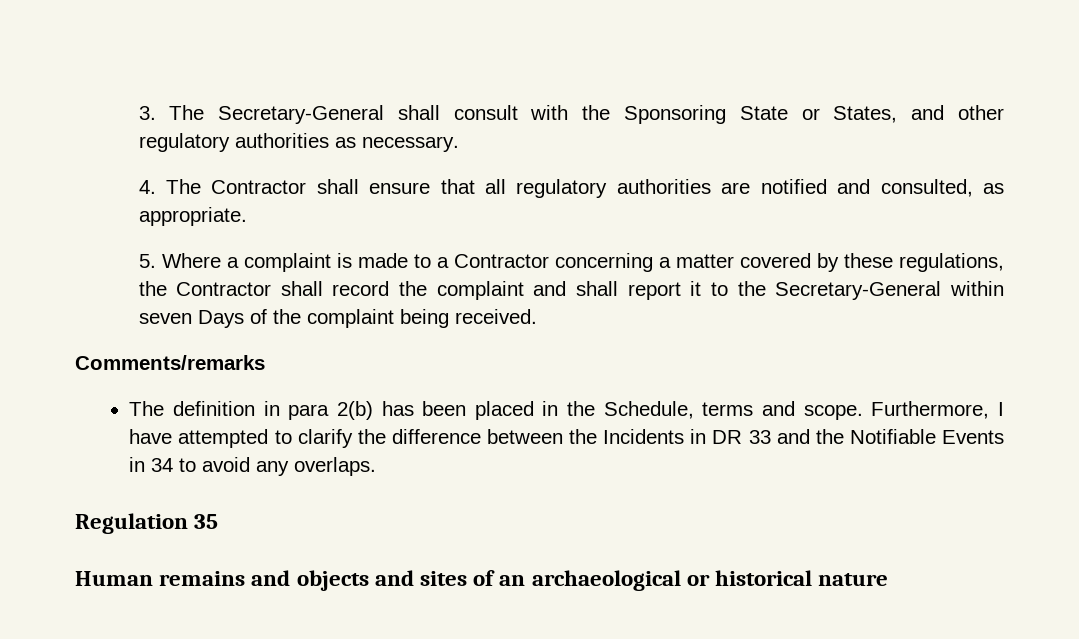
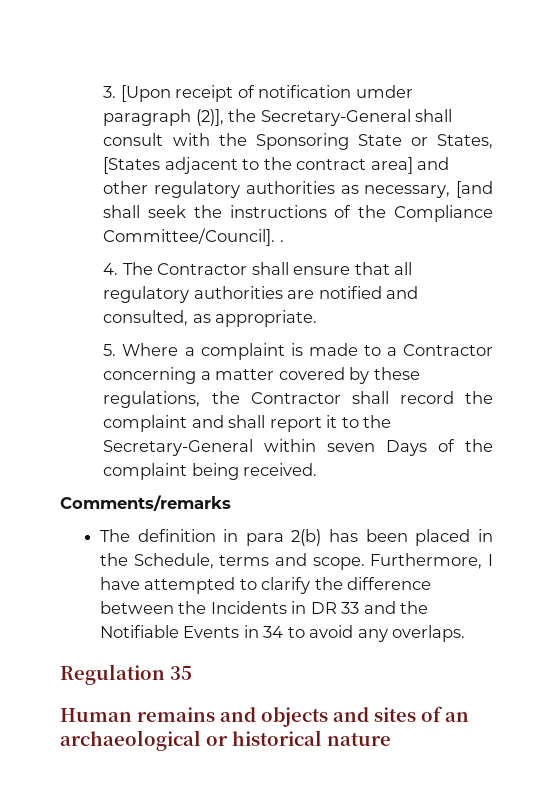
[169,105,205,120] The -> [120,85,413,102] [103,109,257,126] [Upon receipt of notification umder paragraph (2)], the
(898, 114) none -> [103,157,413,174] [States adjacent to the contract area]
[361,136,459,152] necessary. -> [364,181,494,198] [103,205,493,222] [103,228,284,246] necessary, [and shall seek the instructions of the Compliance Committee/Council]. .

